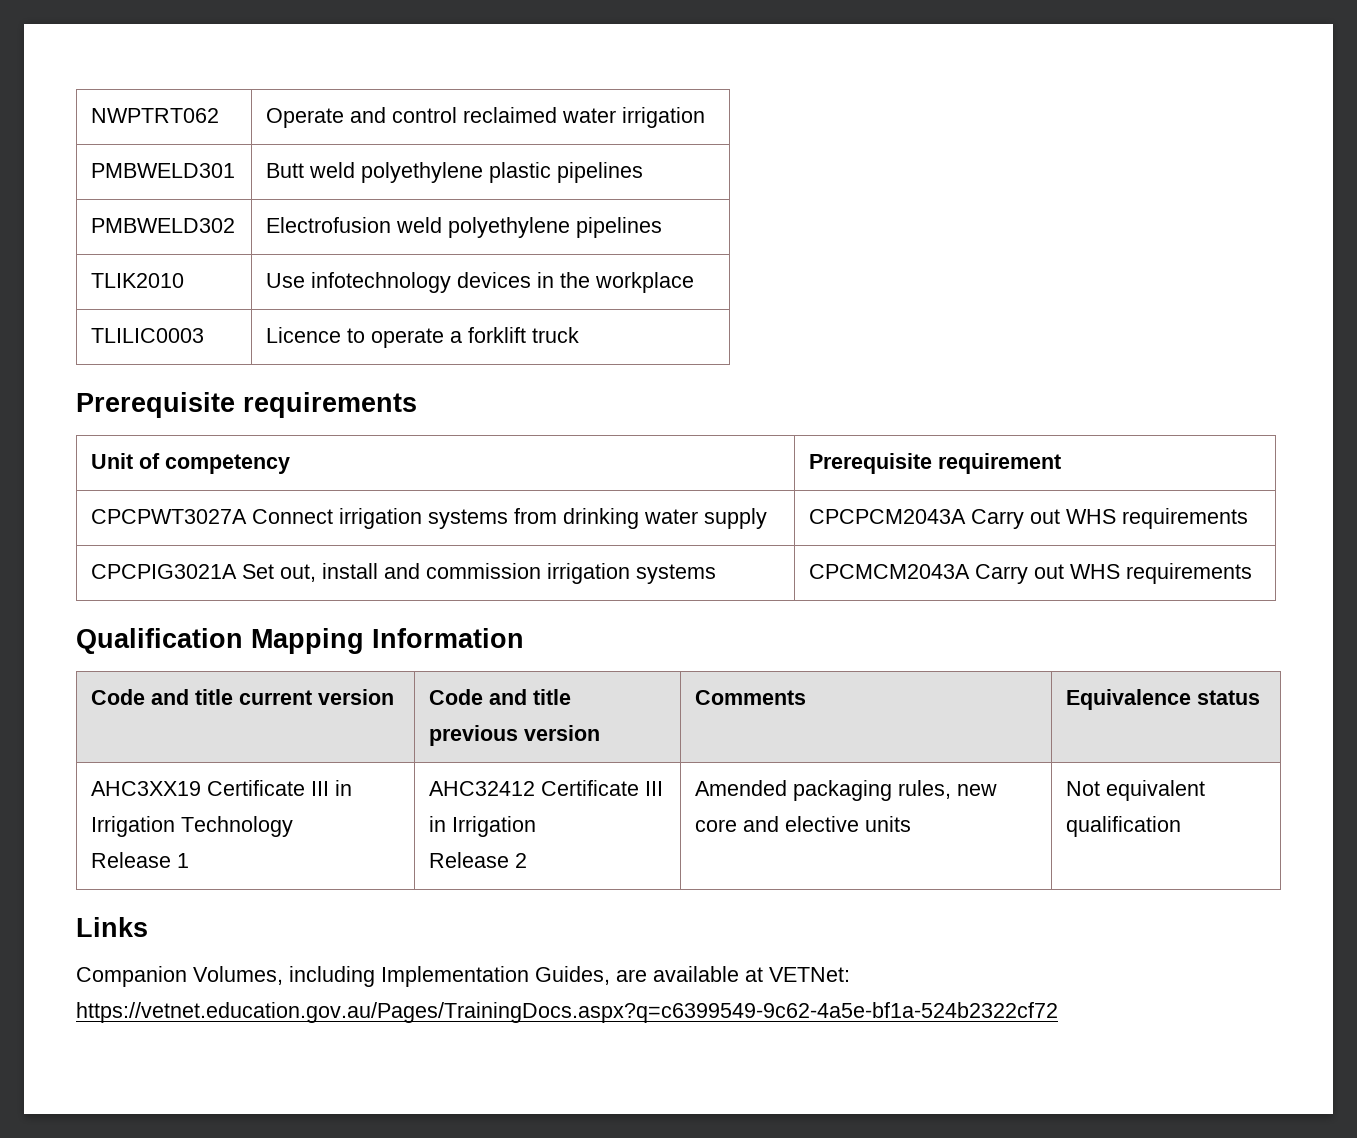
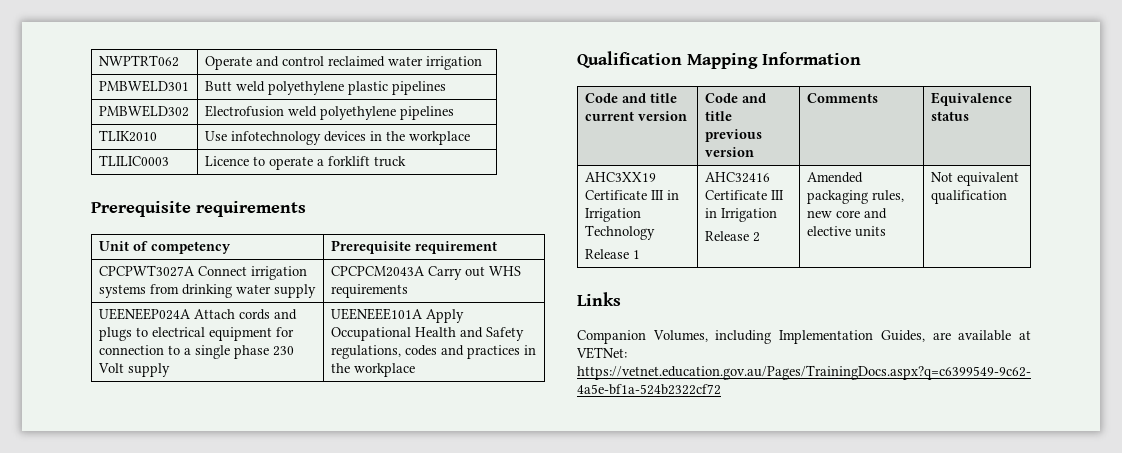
[91,563,717,584] [809,563,1253,584] CPCPIG3021A Set out, install and commission irrigation systems | CPCMCM2043A Carry out WHS requirements -> [98,308,297,320] [98,327,294,341] [98,345,294,359] [97,363,170,377] [330,308,464,323] [330,327,524,341] [330,345,536,359] [330,363,415,377] UEENEEP024A Attach cords and plugs to electrical equipment for connection to a single phase 230 Volt supply | UEENEEE101A Apply Occupational Health and Safety regulations, codes and practices in the workplace
[429,781,536,796] AHC32412 -> [704,172,770,183] AHC32416

